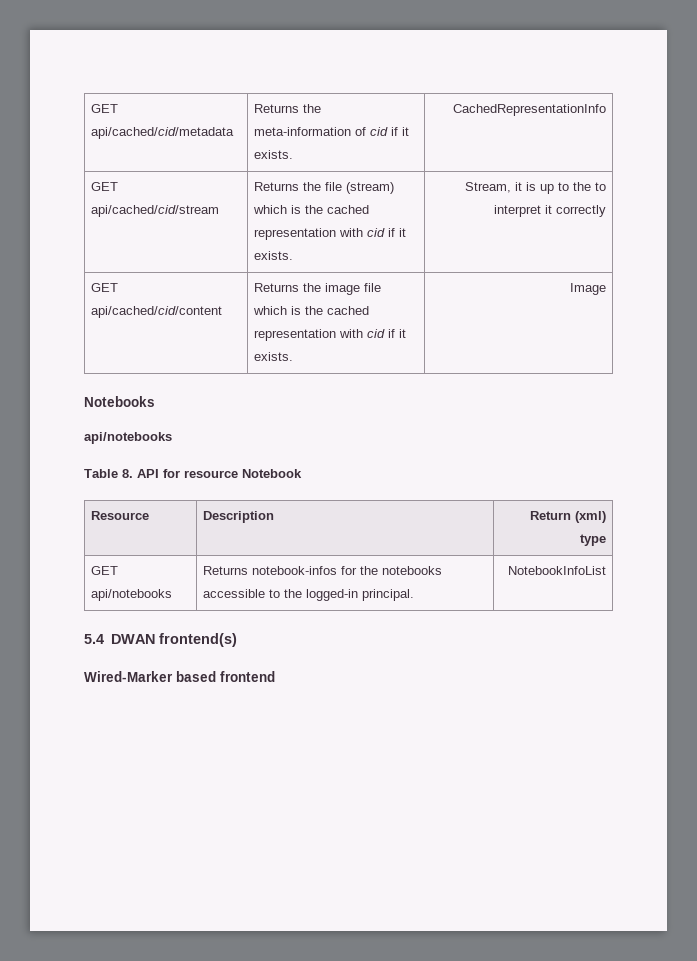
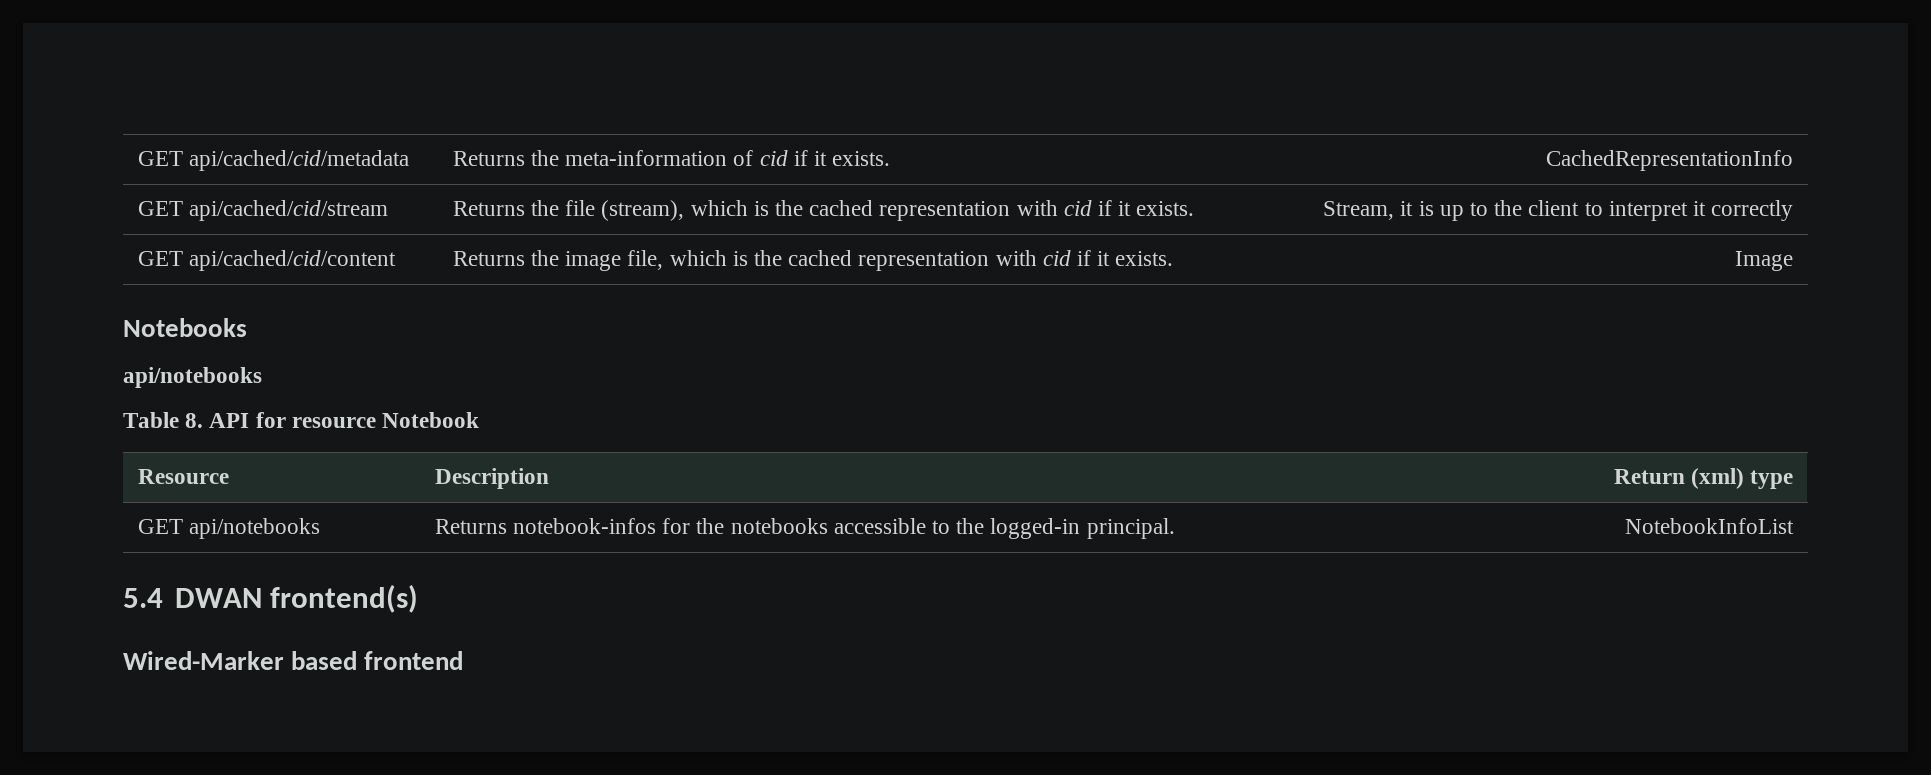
[346,182,395,194] (stream) -> [601,200,685,221] (stream),
(591, 186) none -> [1528,200,1580,216] client
[364,283,382,292] file -> [627,250,664,270] file,

